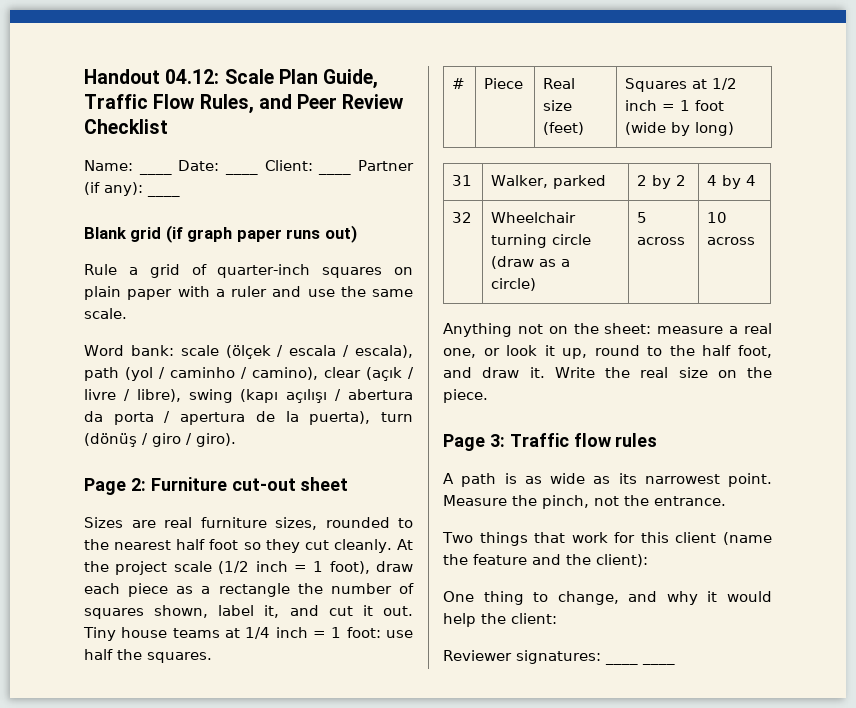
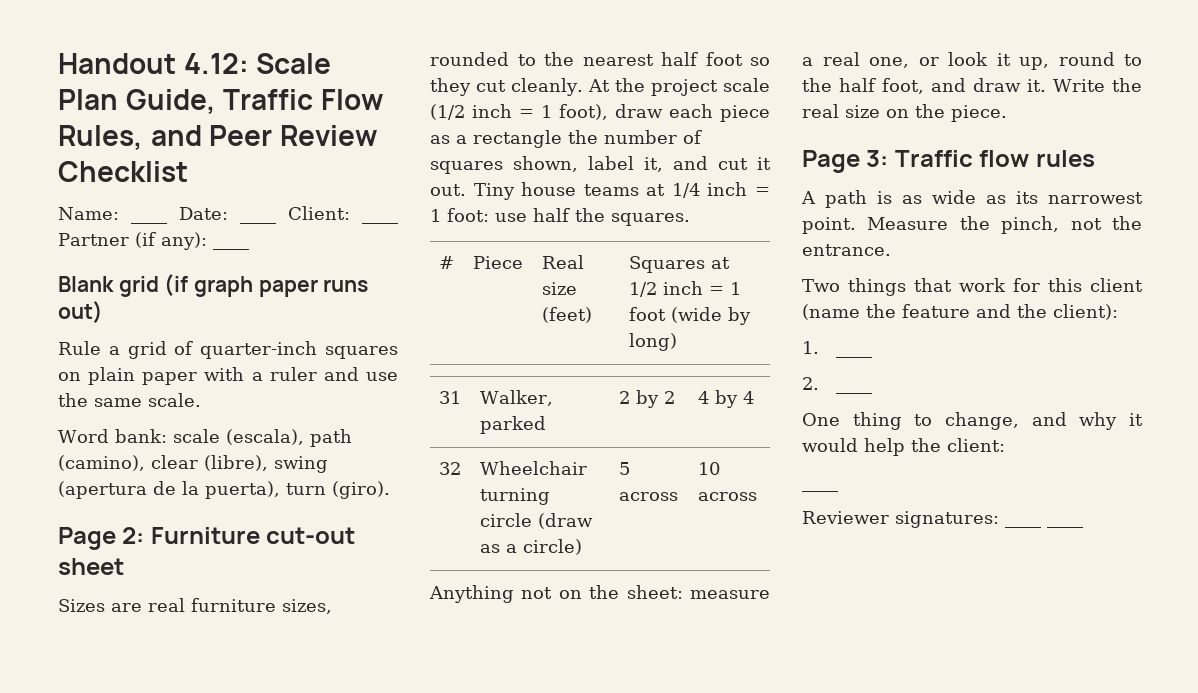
[165,69,220,84] 04.12: -> [183,53,249,74] 4.12:
[225,345,413,359] [84,367,414,381] [84,389,413,403] [84,411,414,425] [84,433,236,447] (ölçek / escala / escala), path (yol / caminho / camino), clear (açık / livre / libre), swing (kapı açılışı / abertura da porta / apertura de la puerta), turn (dönüş / giro / giro). -> [225,429,352,447] [58,455,328,473] [58,481,390,499] (escala), path (camino), clear (libre), swing (apertura de la puerta), turn (giro).
(648, 560) none -> [802,341,819,354] [835,354,872,358] [802,377,819,390] [835,390,872,394] // 1. ____ // 2. ____
(557, 618) none -> [802,488,838,492] // ____

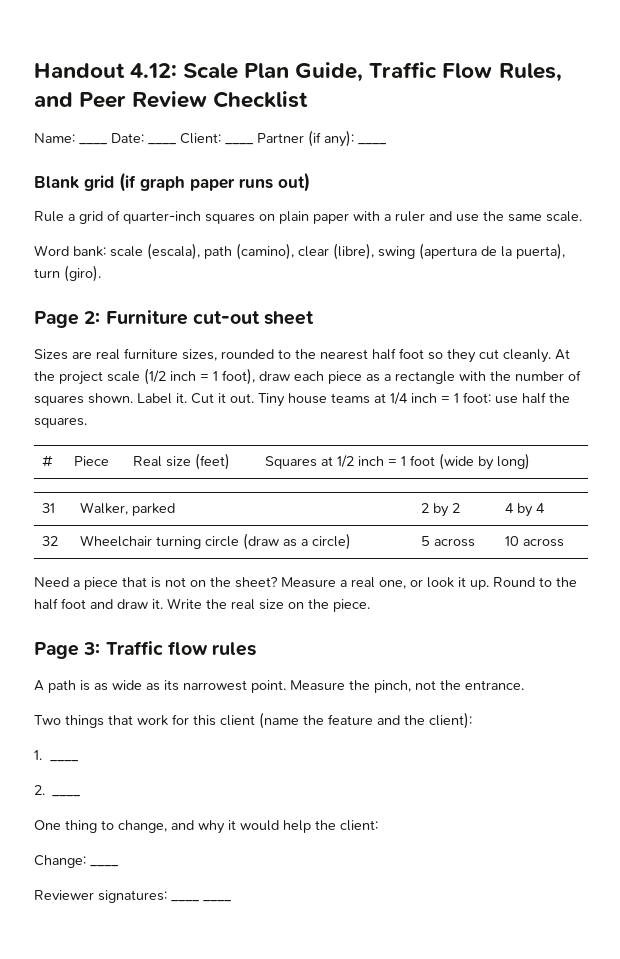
(562, 139) none -> [459,371,486,381] with
[513,156,748,172] shown, label it, and cut -> [88,393,214,404] shown. Label it. Cut
[429,585,514,603] Anything -> [34,577,161,590] Need a piece that is
[626,585,770,599] sheet: measure -> [235,576,336,588] sheet? Measure
[1019,52,1115,70] up, round -> [470,577,535,590] up. Round
[882,78,925,94] foot, -> [61,598,86,609] foot
(1005, 445) none -> [34,855,86,868] Change:

